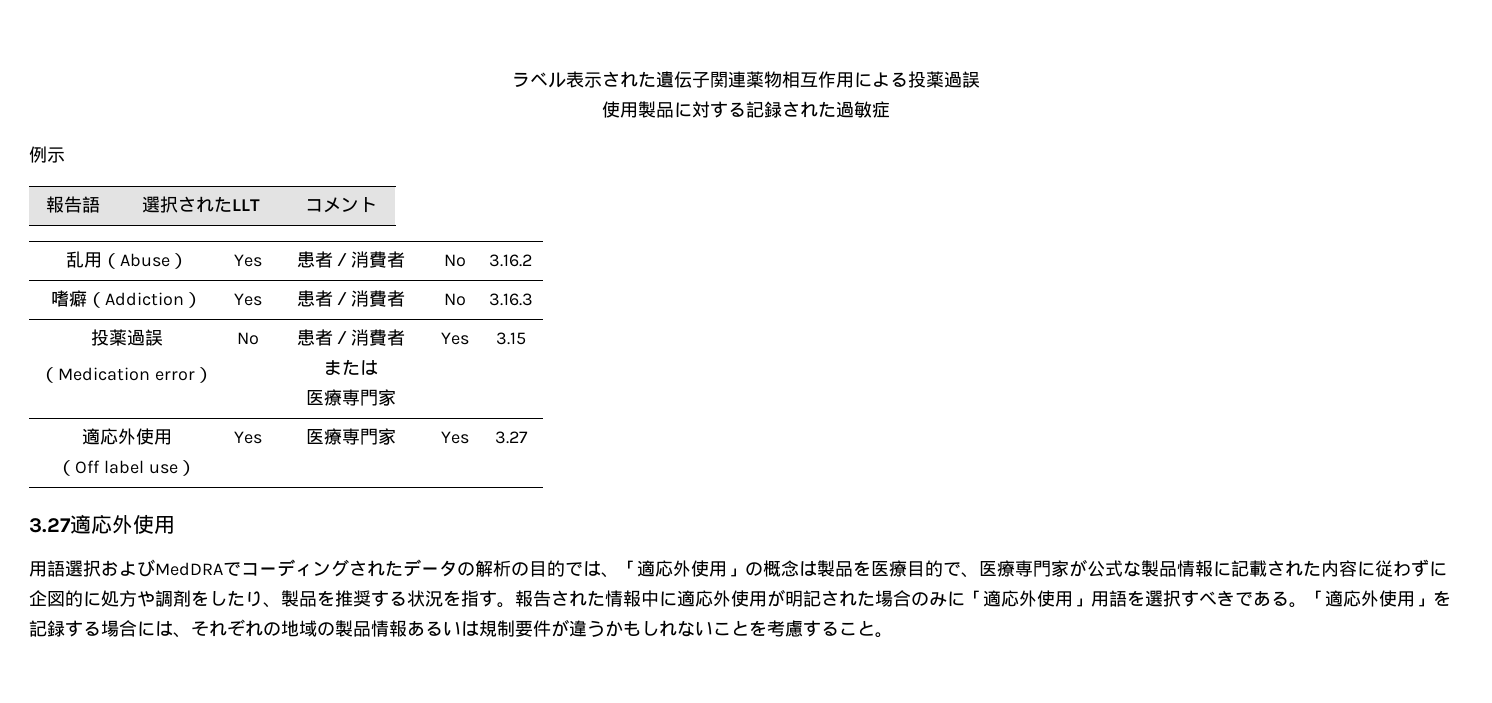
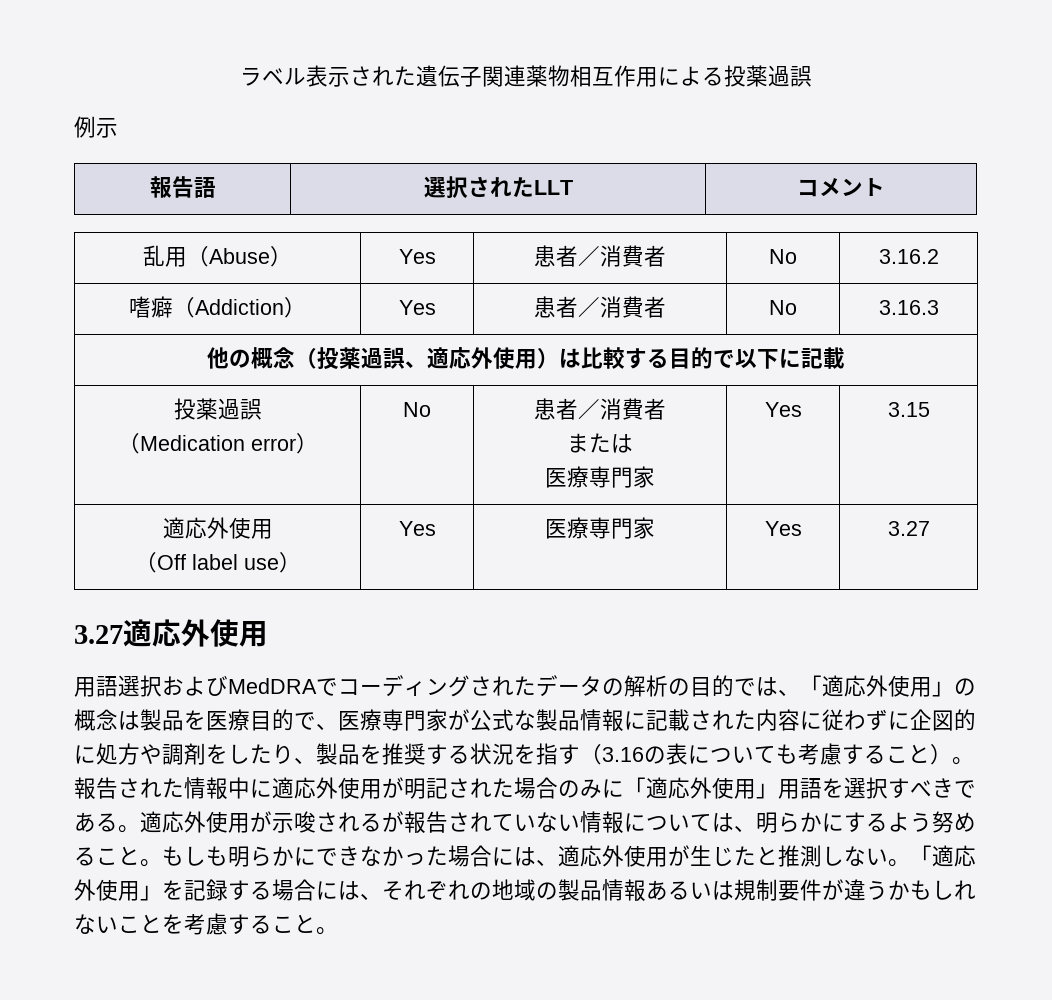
[602,101,890,118] // 使用製品に対する記録された過敏症 -> (812, 76) none
(533, 299) none -> [207,347,845,370] // 他の概念（投薬過誤、適応外使用）は比較する目的で以下に記載
(497, 598) none -> [580,743,952,765] （3.16の表についても考慮すること）
(1307, 605) none -> [140,811,976,834] [74,845,910,867] 適応外使用が示唆されるが報告されていない情報については、明らかにするよう努めること。もしも明らかにできなかった場合には、適応外使用が生じたと推測しない。

